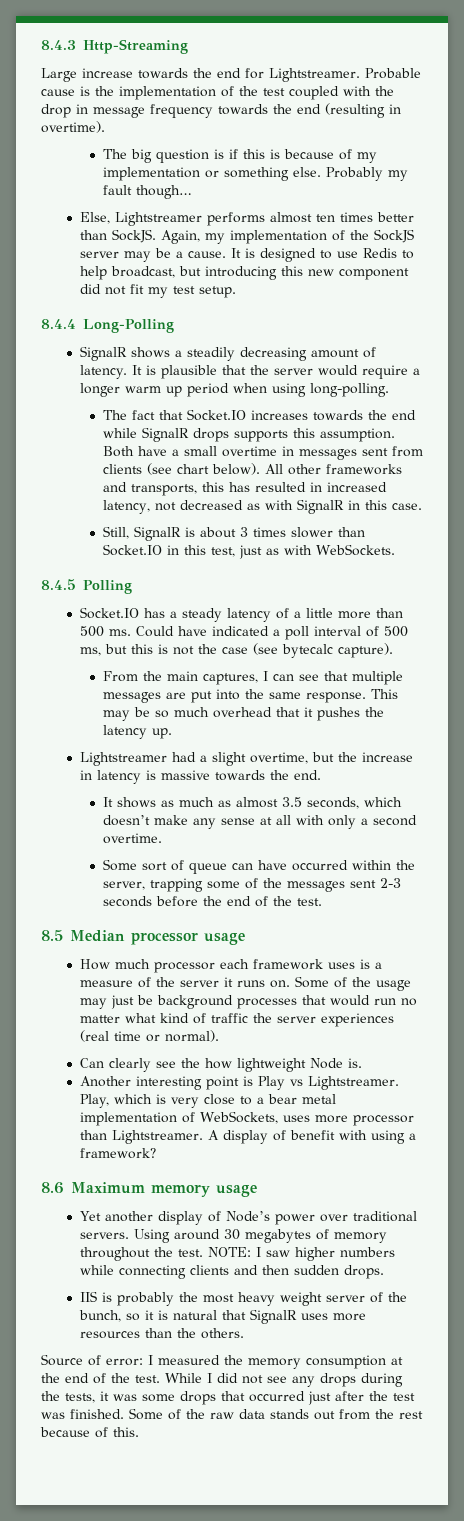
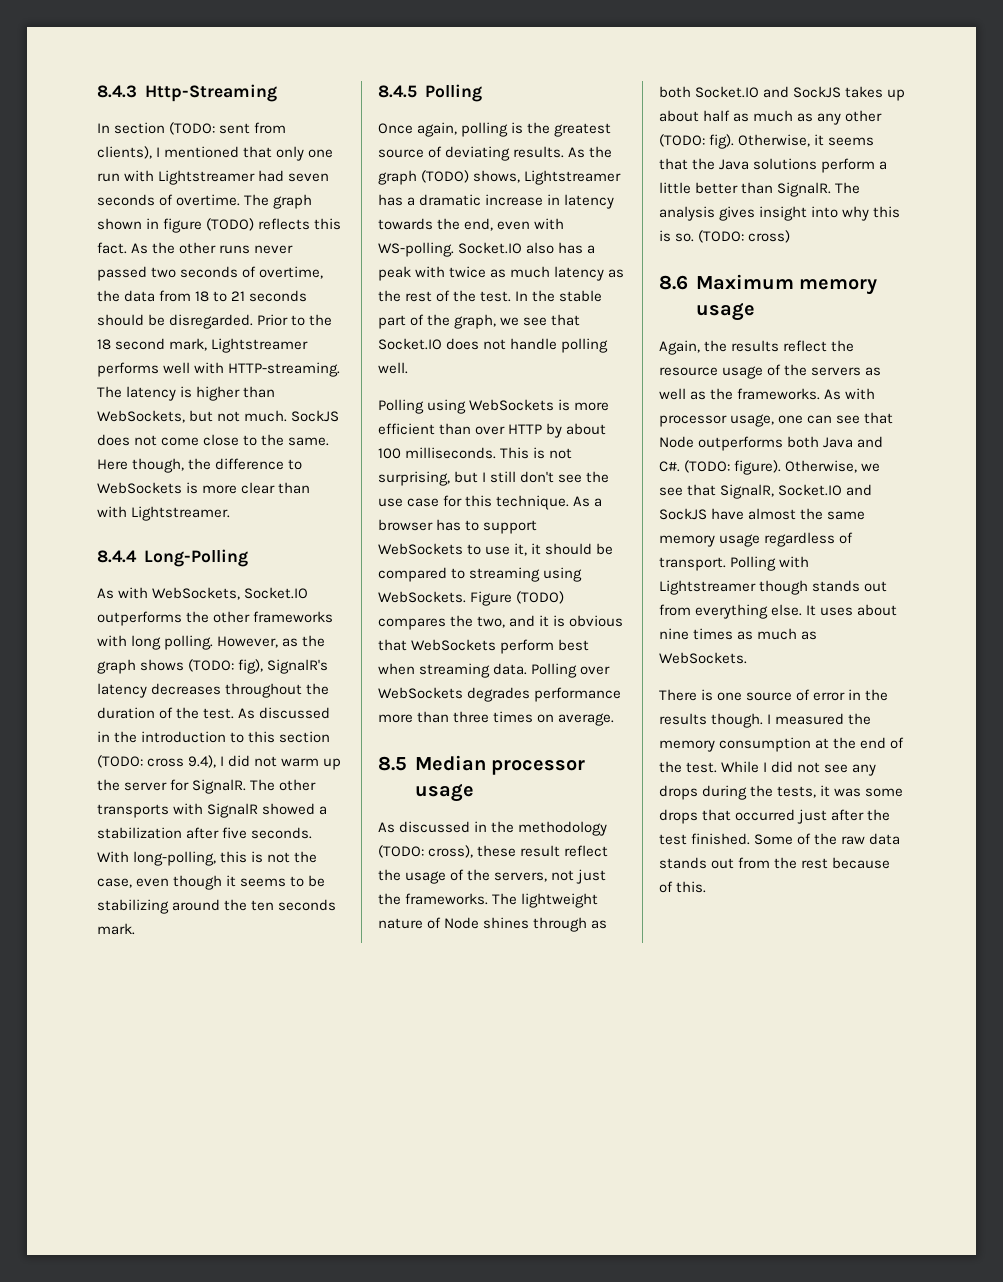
[41,68,421,82] [41,86,394,100] [41,103,401,118] [41,121,105,133] [102,149,377,163] [102,167,408,181] [102,185,191,199] [79,212,414,226] [79,229,414,244] [79,248,414,262] [79,266,409,280] [79,284,236,298] [41,319,174,333] [79,346,376,361] [79,365,421,379] [79,383,389,397] [102,409,416,421] [102,427,395,442] [102,446,423,460] [102,463,402,475] [102,482,387,496] [102,499,422,514] [102,526,365,541] [102,544,395,559] [41,579,132,594] [79,607,403,622] [79,626,408,640] [79,643,393,658] [102,671,403,685] [102,689,398,703] [102,707,384,721] [102,725,172,739] [79,752,413,766] [79,770,321,784] [102,797,402,809] [102,815,417,829] [102,833,162,844] [102,859,415,874] [102,878,401,892] [102,896,322,907] [41,930,245,945] [79,959,382,973] [79,976,411,991] [79,995,417,1009] [79,1013,394,1027] [79,1030,219,1042] [79,1058,362,1072] [79,1076,399,1090] [79,1094,337,1108] [79,1111,414,1126] [79,1130,416,1144] [79,1148,156,1159] [41,1182,257,1197] [79,1211,418,1225] [79,1229,387,1243] [79,1247,395,1261] [79,1265,384,1279] [79,1291,407,1306] [78,1309,366,1324] [79,1328,244,1339] [41,1354,143,1366] Large increase towards the end for Lightstreamer. Probable cause is the implementation of the test coupled with the drop in message frequency towards the end (resulting in overtime). // The big question is if this is because of my implementation or something else. Probably my fault though… // Else, Lightstreamer performs almost ten times better than SockJS. Again, my implementation of the SockJS server may be a cause. It is designed to use Redis to help broadcast, but introducing this new component did not fit my test setup. // 8.4.4 Long-Polling // SignalR shows a steadily decreasing amount of latency. It is plausible that the server would require a longer warm up period when using long-polling. // The fact that Socket.IO increases towards the end while SignalR drops supports this assumption. Both have a small overtime in messages sent from clients (see chart below). All other frameworks and transports, this has resulted in increased latency, not decreased as with SignalR in this case. // Still, SignalR is about 3 times slower than Socket.IO in this test, just as with WebSockets. // 8.4.5 Polling // Socket.IO has a steady latency of a little more than 500 ms. Could have indicated a poll interval of 500 ms, but this is not the case (see bytecalc capture). // From the main captures, I can see that multiple messages are put into the same response. This may be so much overhead that it pushes the latency up. // Lightstreamer had a slight overtime, but the increase in latency is massive towards the end. // It shows as much as almost 3.5 seconds, which doesn’t make any sense at all with only a second overtime. // Some sort of queue can have occurred within the server, trapping some of the messages sent 2-3 seconds before the end of the test. // 8.5 Median processor usage // How much processor each framework uses is a measure of the server it runs on. Some of the usage may just be background processes that would run no matter what kind of traffic the server experiences (real time or normal). // Can clearly see the how lightweight Node is. // Another interesting point is Play vs Lightstreamer. Play, which is very close to a bear metal implementation of WebSockets, uses more processor than Lightstreamer. A display of benefit with using a framework? // 8.6 Maximum memory usage // Yet another display of Node’s power over traditional servers. Using around 30 megabytes of memory throughout the test. NOTE: I saw higher numbers while connecting clients and then sudden drops. // IIS is probably the most heavy weight server of the bunch, so it is natural that SignalR uses more resources than the others. // Source of error: -> [97,122,287,135] [97,146,334,161] [97,170,330,185] [97,194,313,209] [97,218,342,233] [97,242,294,254] [97,266,324,281] [97,290,308,302] [97,314,333,329] [97,338,309,353] [97,362,341,377] [97,386,276,401] [97,410,340,423] [97,434,330,446] [97,458,303,473] [97,482,311,494] [97,506,231,521] [97,549,248,567] [97,587,309,600] [97,611,334,626] [97,635,326,650] [97,659,329,674] [97,683,330,698] [97,707,331,719] [97,731,331,743] [97,755,342,770] [97,779,317,794] [97,803,328,818] [97,827,313,839] [97,851,318,866] [97,875,326,890] [97,899,337,914] [97,923,135,935] [378,84,482,102] [378,122,612,137] [378,146,613,161] [378,170,622,185] [378,194,615,209] [378,218,565,231] [378,242,596,257] [378,266,625,281] [378,290,603,302] [378,314,581,329] [378,338,609,353] [378,362,408,374] [378,399,610,414] [378,423,607,438] [378,447,573,459] [378,471,610,486] [378,495,603,510] [378,519,538,534] [378,543,614,556] [378,567,583,582] [378,591,565,606] [378,615,624,630] [378,639,590,654] [378,663,611,678] [378,687,622,702] [378,711,615,726] [378,755,585,775] [414,784,474,802] [378,821,608,836] [378,845,609,858] [378,869,607,884] [378,893,599,908] [378,917,608,932] [659,86,906,101] [659,110,883,125] [659,134,875,149] [659,158,888,173] [659,182,861,197] [659,206,901,221] [659,230,791,243] [659,274,877,295] [695,303,755,321] [659,340,855,355] [659,364,882,379] [659,388,876,400] [659,412,894,427] [659,436,884,451] [659,460,881,475] [659,484,873,499] [659,508,866,520] [659,532,854,547] [659,556,810,571] [659,580,888,595] [659,604,898,619] [659,628,818,640] [659,652,747,664] [659,689,889,701] [659,713,764,728] In section (TODO: sent from clients), I mentioned that only one run with Lightstreamer had seven seconds of overtime. The graph shown in figure (TODO) reflects this fact. As the other runs never passed two seconds of overtime, the data from 18 to 21 seconds should be disregarded. Prior to the 18 second mark, Lightstreamer performs well with HTTP-streaming. The latency is higher than WebSockets, but not much. SockJS does not come close to the same. Here though, the difference to WebSockets is more clear than with Lightstreamer. // 8.4.4 Long-Polling // As with WebSockets, Socket.IO outperforms the other frameworks with long polling. However, as the graph shows (TODO: fig), SignalR's latency decreases throughout the duration of the test. As discussed in the introduction to this section (TODO: cross 9.4), I did not warm up the server for SignalR. The other transports with SignalR showed a stabilization after five seconds. With long-polling, this is not the case, even though it seems to be stabilizing around the ten seconds mark. // 8.4.5 Polling // Once again, polling is the greatest source of deviating results. As the graph (TODO) shows, Lightstreamer has a dramatic increase in latency towards the end, even with WS-polling. Socket.IO also has a peak with twice as much latency as the rest of the test. In the stable part of the graph, we see that Socket.IO does not handle polling well. // Polling using WebSockets is more efficient than over HTTP by about 100 milliseconds. This is not surprising, but I still don't see the use case for this technique. As a browser has to support WebSockets to use it, it should be compared to streaming using WebSockets. Figure (TODO) compares the two, and it is obvious that WebSockets perform best when streaming data. Polling over WebSockets degrades performance more than three times on average. // 8.5 Median processor usage // As discussed in the methodology (TODO: cross), these result reflect the usage of the servers, not just the frameworks. The lightweight nature of Node shines through as both Socket.IO and SockJS takes up about half as much as any other (TODO: fig). Otherwise, it seems that the Java solutions perform a little better than SignalR. The analysis gives insight into why this is so. (TODO: cross) // 8.6 Maximum memory usage // Again, the results reflect the resource usage of the servers as well as the frameworks. As with processor usage, one can see that Node outperforms both Java and C#. (TODO: figure). Otherwise, we see that SignalR, Socket.IO and SockJS have almost the same memory usage regardless of transport. Polling with Lightstreamer though stands out from everything else. It uses about nine times as much as WebSockets. // There is one source of error in the results though.
[41,1412,65,1419] was -> (687, 839) none

